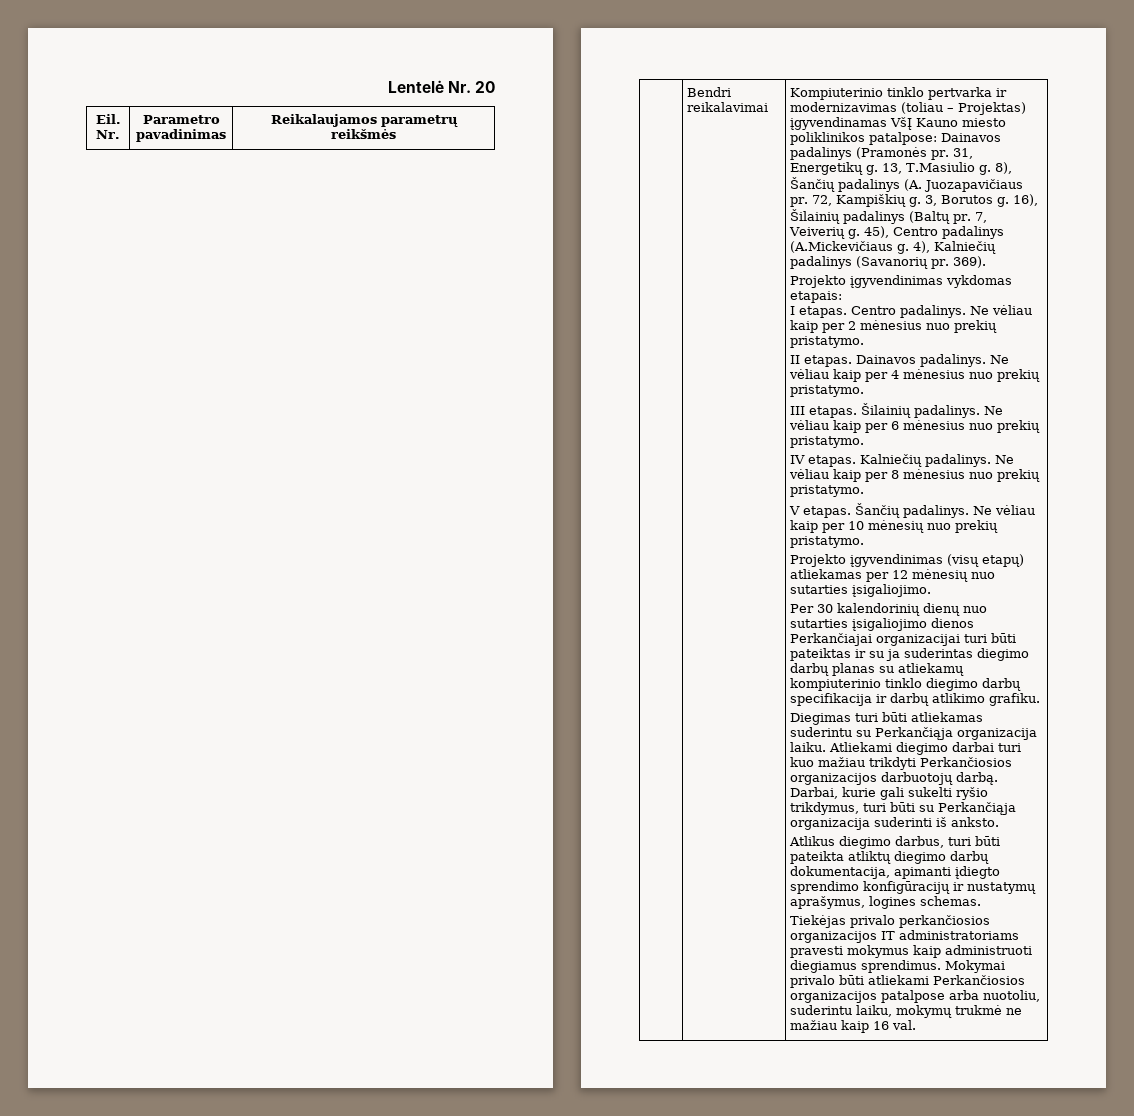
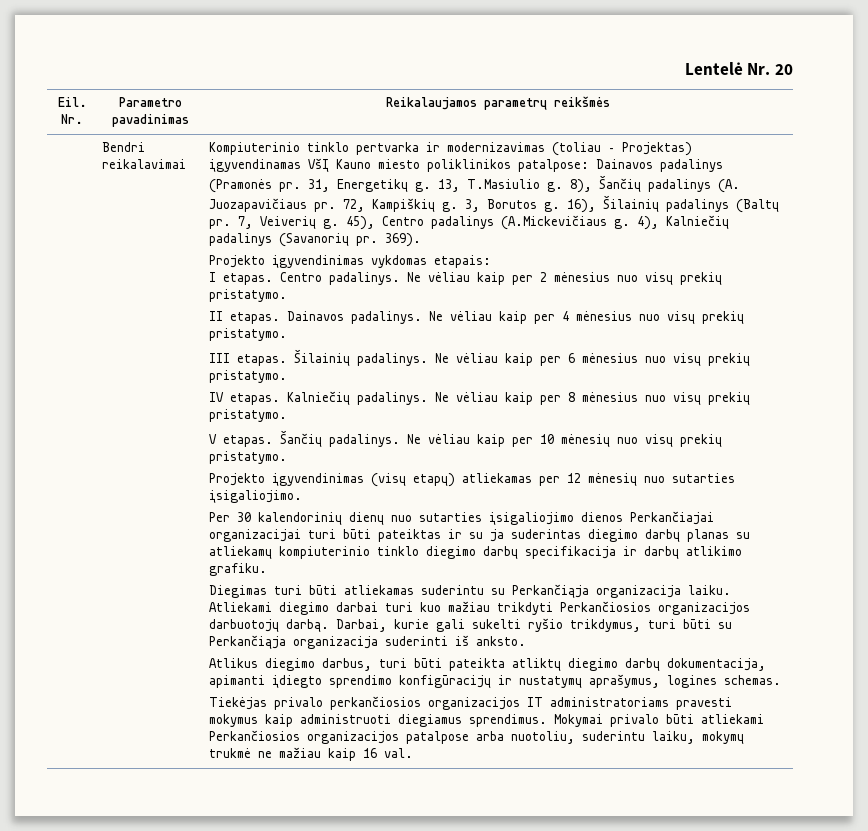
(951, 326) none -> [645,272,674,286] visų
(994, 375) none -> [667,311,696,325] visų
(994, 426) none -> [673,353,702,367] visų
(994, 475) none -> [673,392,702,406] visų
(952, 526) none -> [645,434,674,448] visų

